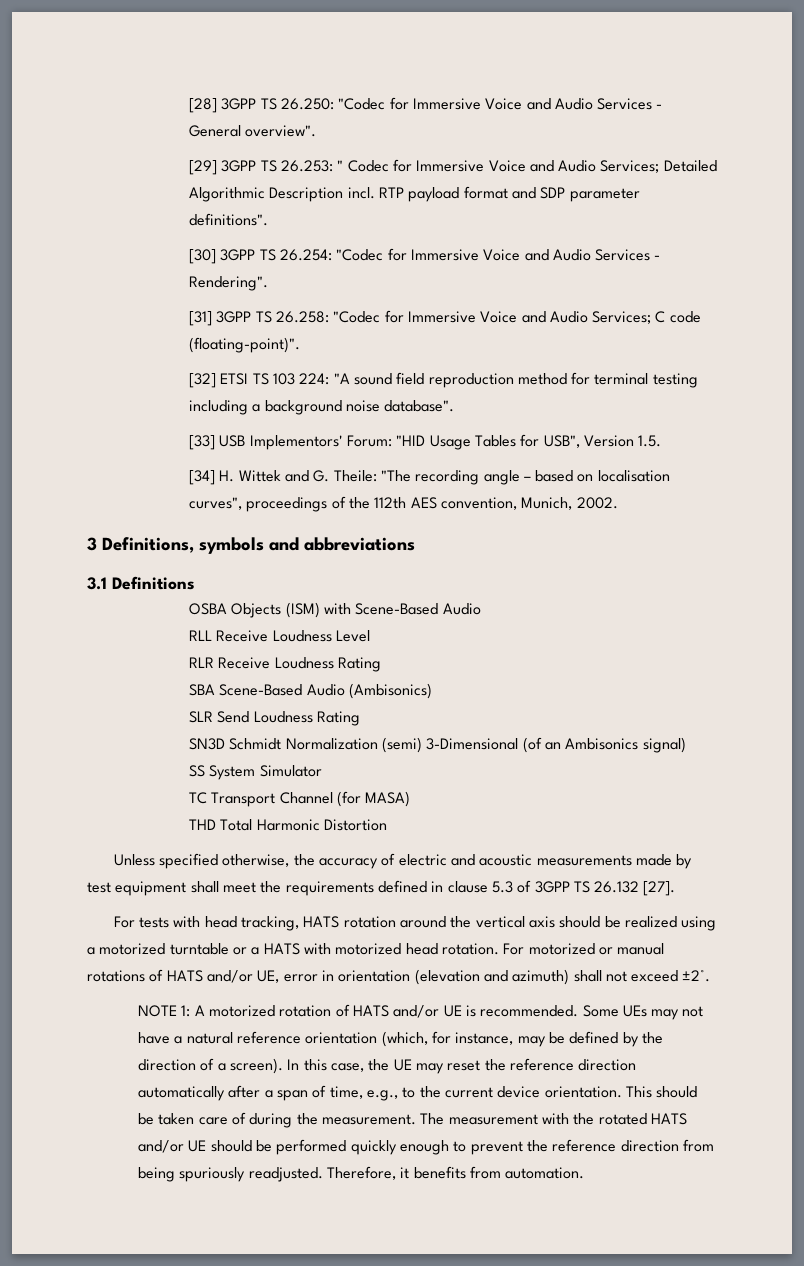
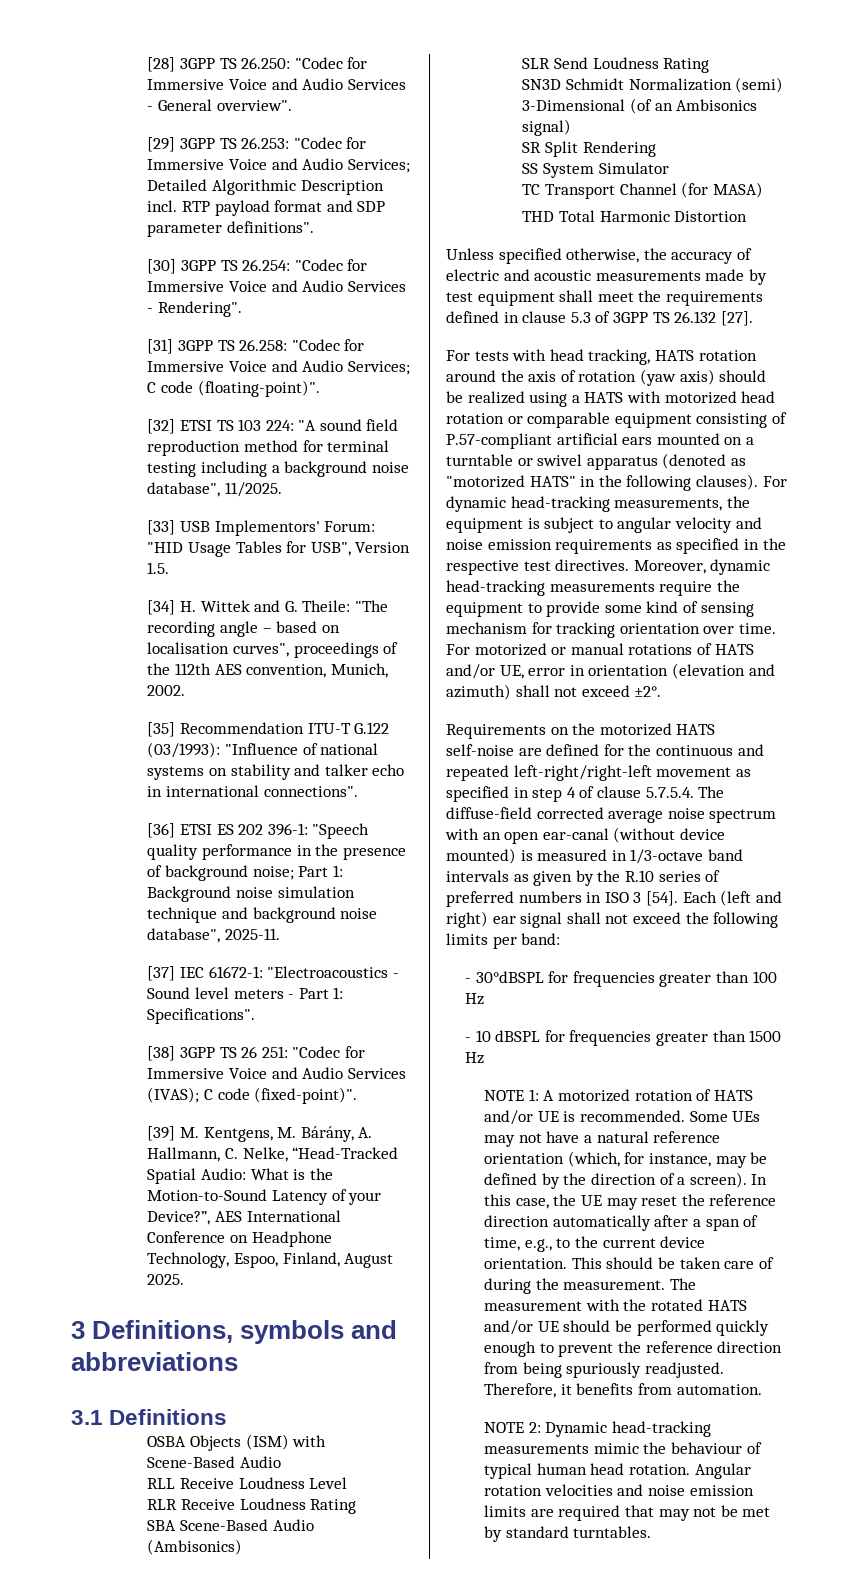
[337,160,389,172] " Codec -> [293,137,342,149] "Codec
[384,400,455,412] database". -> [147,482,282,497] database", 11/2025.
(618, 503) none -> [147,722,390,737] [147,742,379,758] [147,764,405,780] [147,785,358,797] [147,823,370,839] [147,844,406,860] [147,865,343,881] [147,886,355,902] [147,907,378,923] [147,928,280,943] [147,966,399,981] [147,987,344,999] [147,1008,256,1024] [147,1046,365,1061] [147,1067,406,1079] [147,1087,358,1104] [147,1126,373,1142] [147,1147,399,1162] [147,1168,333,1184] [147,1189,382,1205] [147,1210,341,1225] [147,1231,332,1247] [147,1252,394,1268] [147,1274,185,1285] // [35] Recommendation ITU-T G.122 (03/1993): "Influence of national systems on stability and talker echo in international connections". // [36] ETSI ES 202 396-1: "Speech quality performance in the presence of background noise; Part 1: Background noise simulation technique and background noise database", 2025-11. // [37] IEC 61672-1: "Electroacoustics - Sound level meters - Part 1: Specifications". // [38] 3GPP TS 26 251: "Codec for Immersive Voice and Audio Services (IVAS); C code (fixed-point)". // [39] M. Kentgens, M. Bárány, A. Hallmann, C. Nelke, “Head-Tracked Spatial Audio: What is the Motion-to-Sound Latency of your Device?”, AES International Conference on Headphone Technology, Espoo, Finland, August 2025.
(686, 745) none -> [522,141,656,157] // SR Split Rendering
[475,916,555,928] vertical axis -> [528,369,715,386] axis of rotation (yaw axis)
[99,943,499,955] motorized turntable or a HATS with motorized head rotation. -> [584,391,776,404] [446,412,787,428] [446,433,754,449] [446,453,746,470] [446,474,787,491] [446,496,750,512] [446,517,762,533] [446,538,786,554] [446,559,771,575] [446,580,740,596] [446,601,754,617] [446,622,776,638] HATS with motorized head rotation or comparable equipment consisting of P.57-compliant artificial ears mounted on a turntable or swivel apparatus (denoted as "motorized HATS" in the following clauses). For dynamic head-tracking measurements, the equipment is subject to angular velocity and noise emission requirements as specified in the respective test directives. Moreover, dynamic head-tracking measurements require the equipment to provide some kind of sensing mechanism for tracking orientation over time.
(711, 976) none -> [446,723,716,739] [446,744,764,756] [446,765,751,781] [446,786,725,802] [446,807,777,823] [445,827,725,844] [446,848,743,864] [446,870,721,886] [446,890,782,907] [446,911,779,928] [446,933,561,949] [465,971,777,987] [465,993,485,1005] [465,1030,782,1046] [465,1052,485,1064] // Requirements on the motorized HATS self-noise are defined for the continuous and repeated left-right/right-left movement as specified in step 4 of clause 5.7.5.4. The diffuse-field corrected average noise spectrum with an open ear-canal (without device mounted) is measured in 1/3-octave band intervals as given by the R.10 series of preferred numbers in ISO 3 [54]. Each (left and right) ear signal shall not exceed the following limits per band: // - 30°dBSPL for frequencies greater than 100 Hz // - 10 dBSPL for frequencies greater than 1500 Hz
(585, 1173) none -> [484,1421,711,1437] [484,1442,762,1454] [484,1463,751,1479] [484,1484,754,1496] [484,1505,771,1521] [484,1526,652,1542] // NOTE 2: Dynamic head-tracking measurements mimic the behaviour of typical human head rotation. Angular rotation velocities and noise emission limits are required that may not be met by standard turntables.

